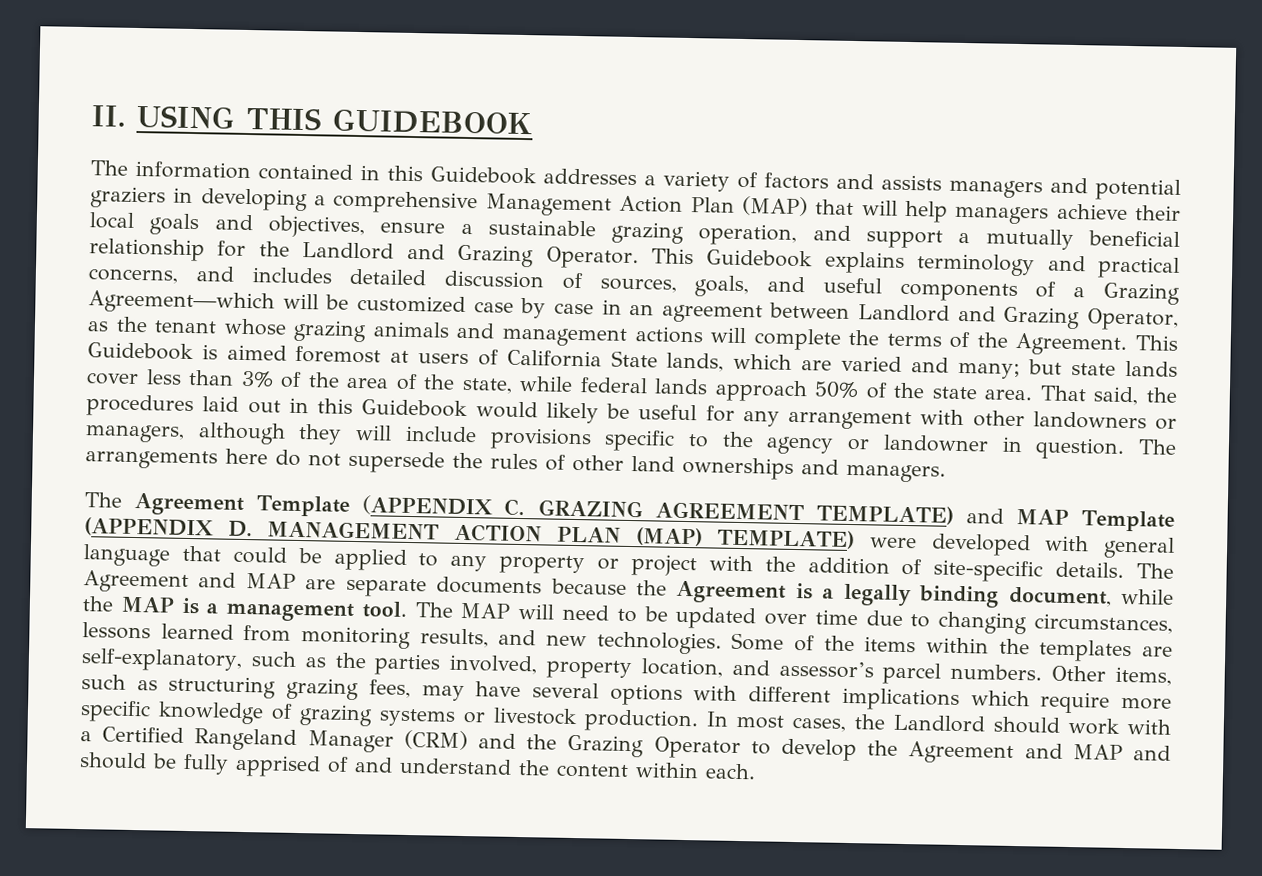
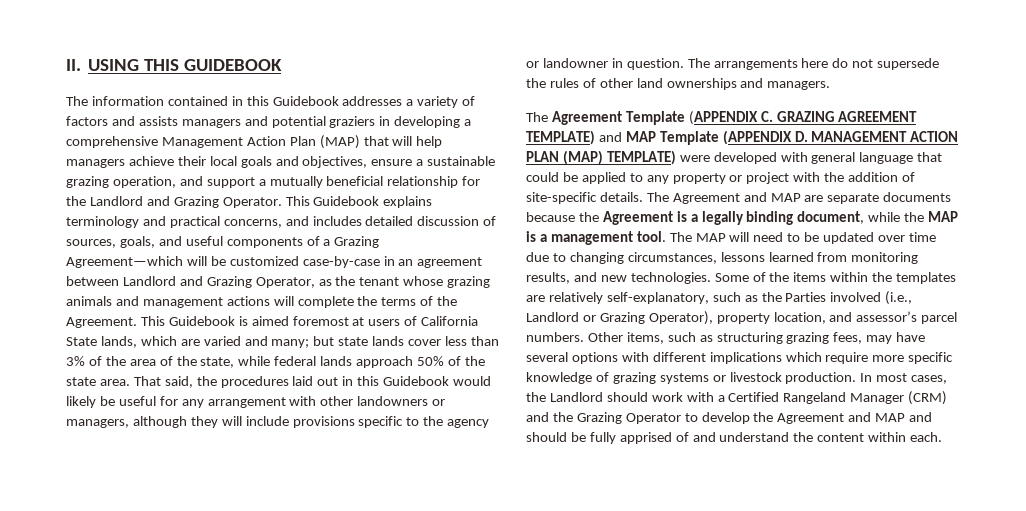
[473,297,594,319] case by case -> [302,256,380,268] case-by-case
(1173, 651) none -> [548,292,603,304] relatively
[374,653,539,676] parties involved, -> [785,291,913,305] [526,311,713,325] Parties involved (i.e., Landlord or Grazing Operator),

